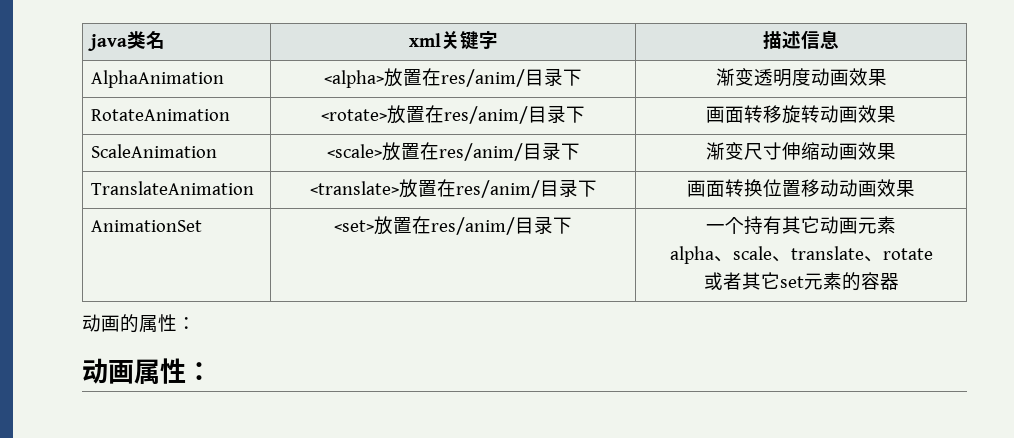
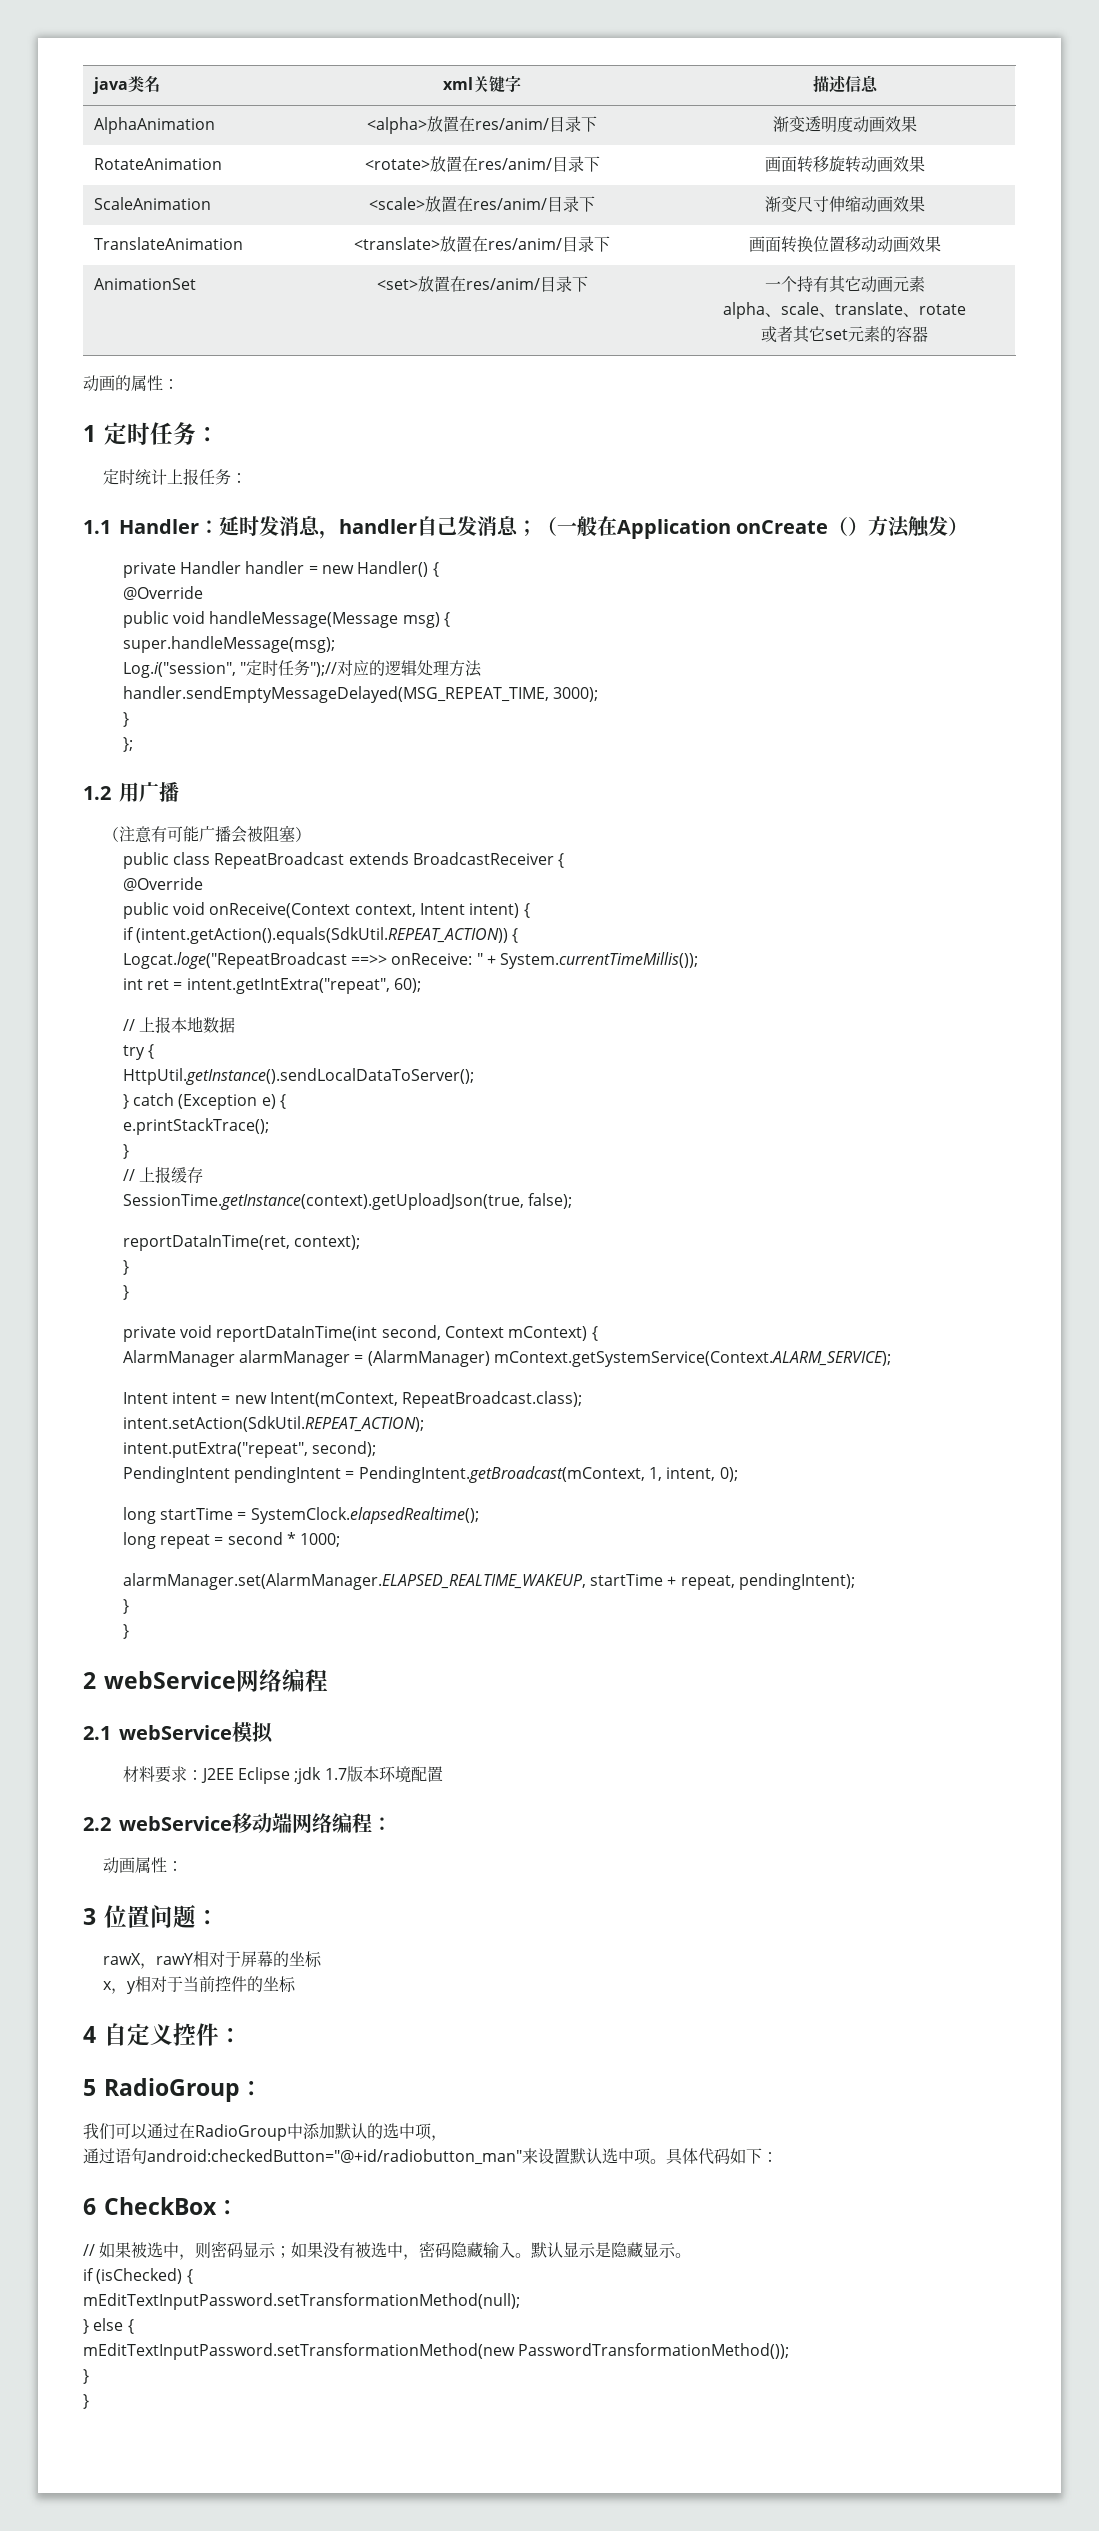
[82,358,212,384] 动画属性： -> [83,422,219,445] [102,468,247,485] [83,516,969,539] [122,561,439,578] [122,586,203,600] [122,611,450,628] [122,636,335,653] [122,660,482,678] [122,686,598,703] [122,712,129,727] [122,737,133,752] [83,782,179,802] [102,825,311,843] [122,852,565,869] [122,877,203,891] [122,902,530,919] [122,927,519,944] [122,952,699,969] [122,978,421,994] [122,1016,235,1033] [122,1044,154,1060] [122,1068,474,1085] [122,1093,286,1110] [122,1118,269,1135] [122,1144,129,1159] [122,1166,203,1183] [122,1193,572,1210] [122,1235,360,1251] [122,1260,129,1275] [122,1285,129,1300] [122,1325,598,1342] [122,1350,891,1367] [122,1391,583,1408] [122,1416,424,1432] [122,1441,376,1458] [122,1466,738,1483] [122,1507,479,1524] [122,1532,341,1549] [122,1573,855,1590] [122,1599,129,1614] [122,1624,129,1639] [83,1669,328,1692] [83,1722,274,1743] [122,1766,443,1784] [83,1813,392,1833] [102,1857,183,1874] [83,1904,219,1928] [102,1951,322,1969] [102,1976,296,1994] [83,2023,242,2046] [83,2078,263,2102] [83,2123,447,2141] [83,2148,778,2165] [83,2197,239,2215] [83,2241,692,2260] [83,2268,193,2284] [83,2293,520,2310] [83,2318,134,2334] [83,2343,790,2360] [83,2369,89,2384] [83,2394,89,2409] 1定时任务： // 定时统计上报任务： // 1.1 Handler：延时发消息，handler自己发消息；（一般在Application onCreate（）方法触发） // private Handler handler = new Handler() { // @Override // public void handleMessage(Message msg) { // super.handleMessage(msg); // Log.i("session", "定时任务");//对应的逻辑处理方法 // handler.sendEmptyMessageDelayed(MSG_REPEAT_TIME, 3000); // } // }; // 1.2用广播 // （注意有可能广播会被阻塞） // public class RepeatBroadcast extends BroadcastReceiver { // @Override // public void onReceive(Context context, Intent intent) { // if (intent.getAction().equals(SdkUtil.REPEAT_ACTION)) { // Logcat.loge("RepeatBroadcast ==>> onReceive: " + System.currentTimeMillis()); // int ret = intent.getIntExtra("repeat", 60); // // 上报本地数据 // try { // HttpUtil.getInstance().sendLocalDataToServer(); // } catch (Exception e) { // e.printStackTrace(); // } // // 上报缓存 // SessionTime.getInstance(context).getUploadJson(true, false); // reportDataInTime(ret, context); // } // } // private void reportDataInTime(int second, Context mContext) { // AlarmManager alarmManager = (AlarmManager) mContext.getSystemService(Context.ALARM_SERVICE); // Intent intent = new Intent(mContext, RepeatBroadcast.class); // intent.setAction(SdkUtil.REPEAT_ACTION); // intent.putExtra("repeat", second); // PendingIntent pendingIntent = PendingIntent.getBroadcast(mContext, 1, intent, 0); // long startTime = SystemClock.elapsedRealtime(); // long repeat = second * 1000; // alarmManager.set(AlarmManager.ELAPSED_REALTIME_WAKEUP, startTime + repeat, pendingIntent); // } // } // 2 webService网络编程 // 2.1 webService模拟 // 材料要求：J2EE Eclipse ;jdk 1.7版本环境配置 // 2.2 webService移动端网络编程： // 动画属性： // 3位置问题： // rawX，rawY相对于屏幕的坐标 // x，y相对于当前控件的坐标 // 4自定义控件： // 5 RadioGroup： // 我们可以通过在RadioGroup中添加默认的选中项， // 通过语句android:checkedButton="@+id/radiobutton_man"来设置默认选中项。具体代码如下： // 6 CheckBox： // // 如果被选中，则密码显示；如果没有被选中，密码隐藏输入。默认显示是隐藏显示。 // if (isChecked) { // mEditTextInputPassword.setTransformationMethod(null); // } else { // mEditTextInputPassword.setTransformationMethod(new PasswordTransformationMethod()); // } // }

